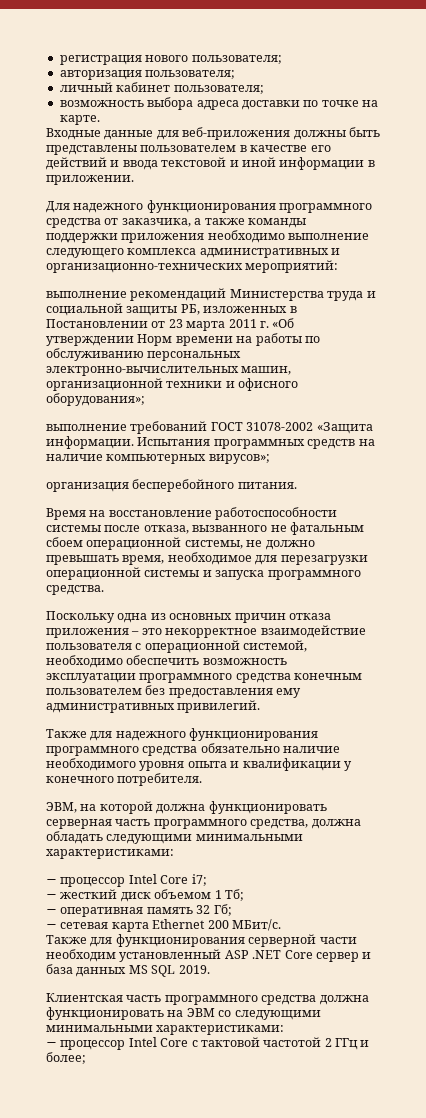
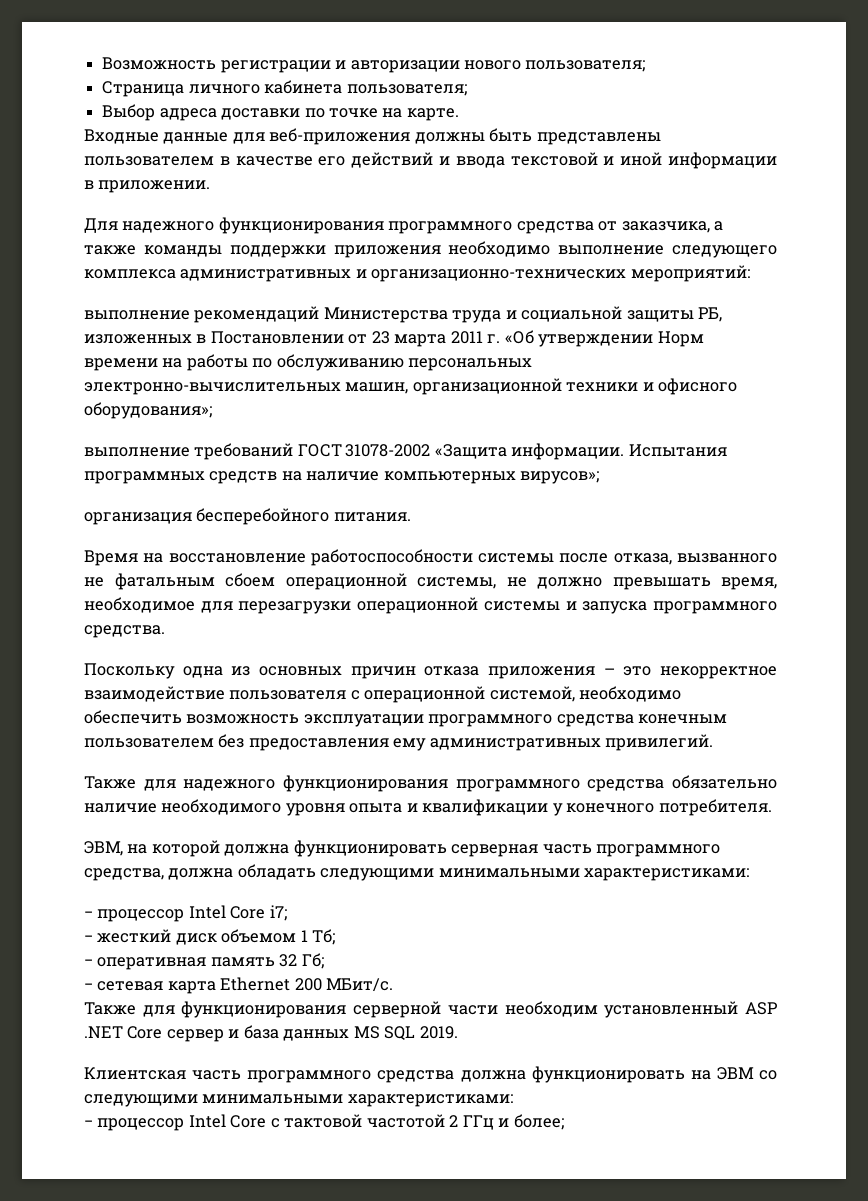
[59,55,282,65] [59,70,236,80] [59,82,264,94] [59,97,194,110] регистрация нового пользователя; // авторизация пользователя; // личный кабинет пользователя; // возможность выбора -> [102,57,646,73] [102,80,467,97] [102,104,156,121] Возможность регистрации и авторизации нового пользователя; // Страница личного кабинета пользователя; // Выбор

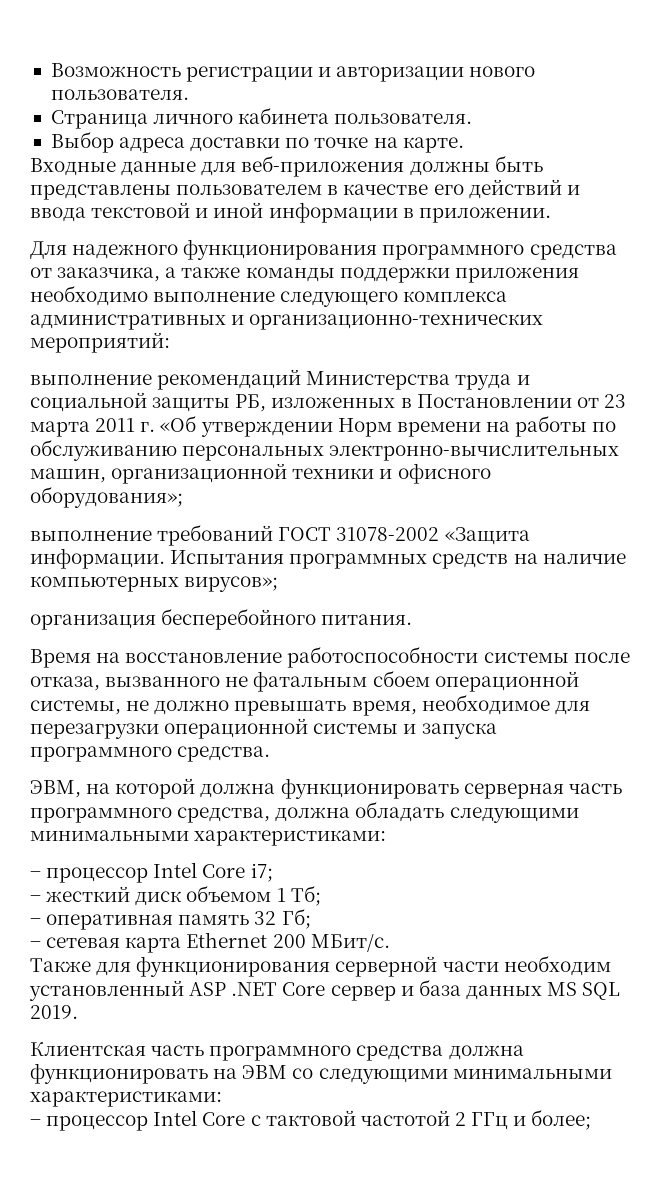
[525,60,646,72] пользователя; -> [50,89,189,100] пользователя.
[346,84,467,96] пользователя; -> [334,113,473,124] пользователя.
[84,663,777,679] [84,686,682,703] [84,710,728,727] [84,734,714,751] [84,775,777,792] [84,799,772,816] // Поскольку одна из основных причин отказа приложения – это некорректное взаимодействие пользователя с операционной системой, необходимо обеспечить возможность эксплуатации программного средства конечным пользователем без предоставления ему административных привилегий. // Также для надежного функционирования программного средства обязательно наличие необходимого уровня опыта и квалификации у конечного потребителя. -> (271, 754) none

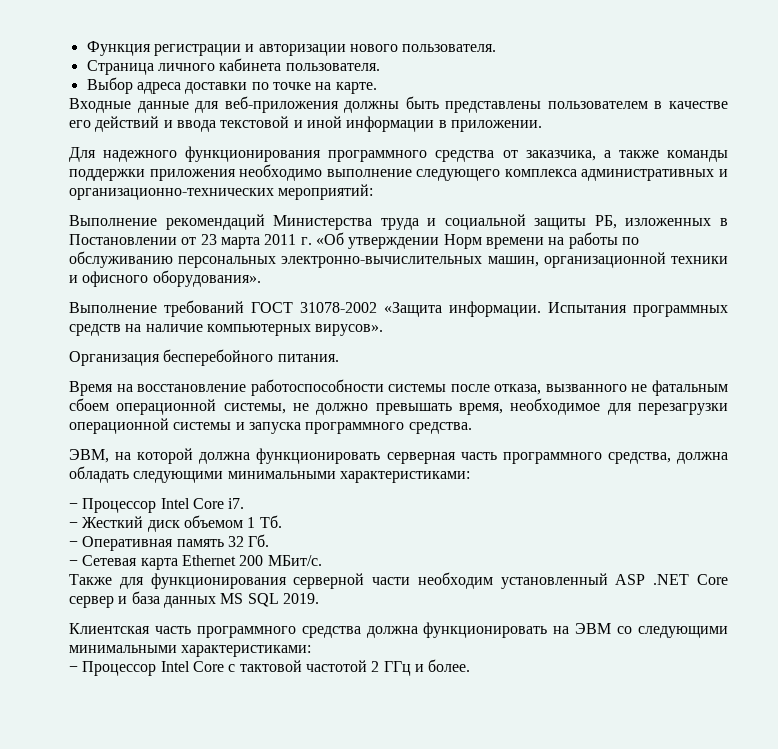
[50,63,181,77] Возможность -> [86,41,151,56] Функция
[30,374,152,385] выполнение -> [69,215,157,226] Выполнение
[30,486,183,508] [30,530,152,541] оборудования»; // выполнение -> [152,270,261,287] [69,302,157,313] оборудования». // Выполнение
[184,576,279,592] [30,614,156,630] вирусов»; // организация -> [315,324,384,336] [69,351,160,366] вирусов». // Организация
[46,862,273,883] [30,886,131,902] процессор Intel Core i7; // − жесткий -> [82,498,245,513] [69,516,144,528] Процессор Intel Core i7. // − Жесткий
[290,885,321,906] [30,914,174,930] Tб; // − оперативная -> [259,515,282,528] [69,536,174,551] Tб. // − Оперативная
[281,908,311,929] [30,937,121,948] Гб; // − сетевая -> [248,534,270,547] [69,555,138,566] Гб. // − Сетевая
[46,1115,149,1131] процессор -> [82,661,157,676] Процессор
[531,1109,592,1130] более; -> [428,659,471,672] более.

